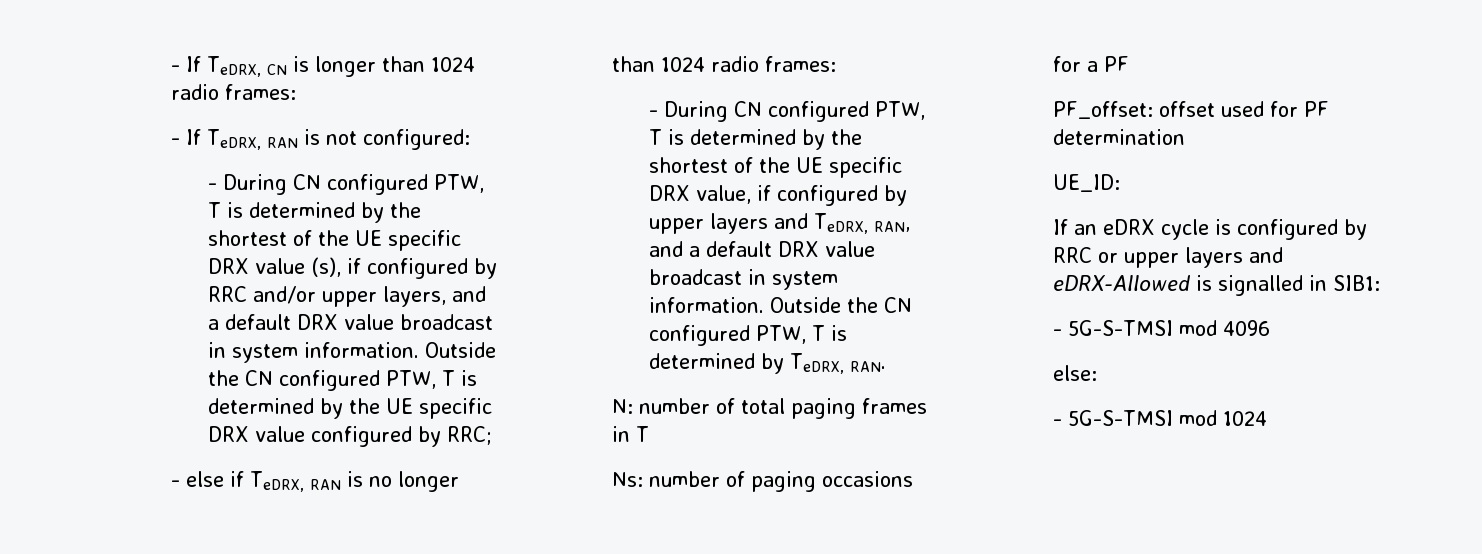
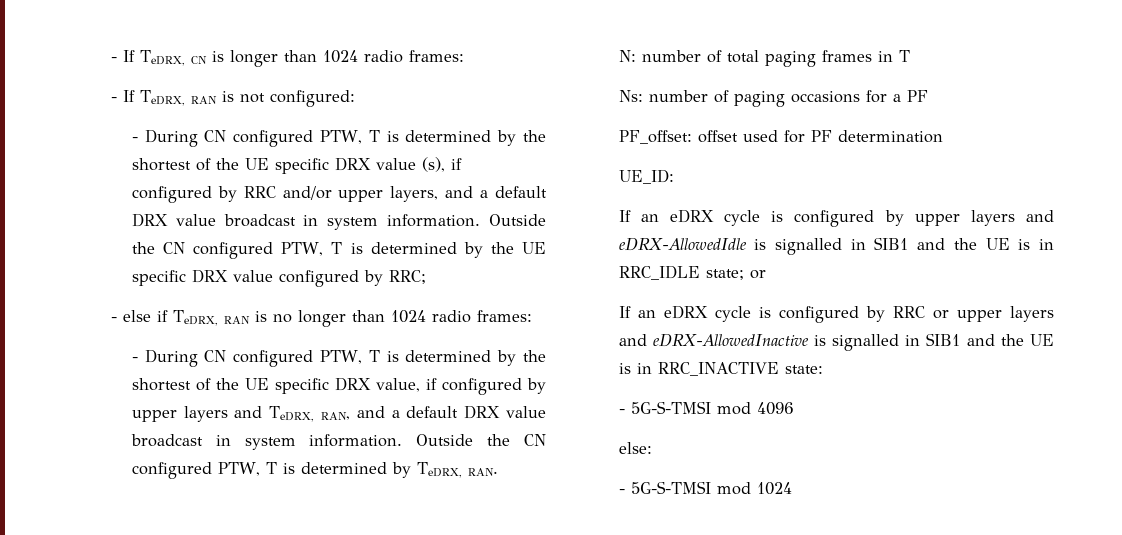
(1121, 183) none -> [618,209,1054,227] [618,237,1054,255] [618,265,766,280] // If an eDRX cycle is configured by upper layers and eDRX-AllowedIdle is signalled in SIB1 and the UE is in RRC_IDLE state; or
[1053,275,1381,296] eDRX-Allowed is signalled in SIB1: -> [652,333,1054,351] [618,362,823,376] eDRX-AllowedInactive is signalled in SIB1 and the UE is in RRC_INACTIVE state:

